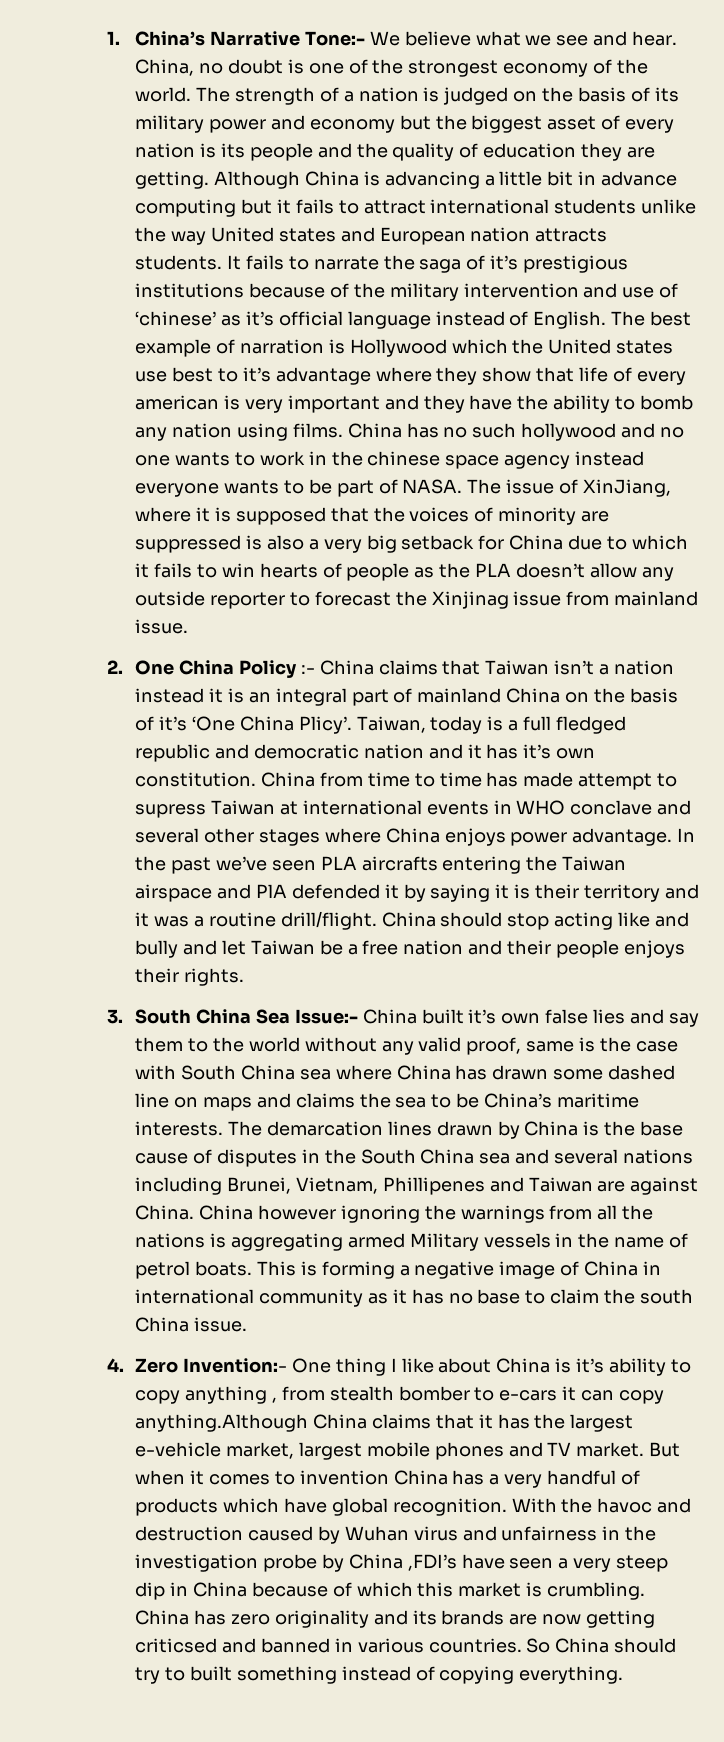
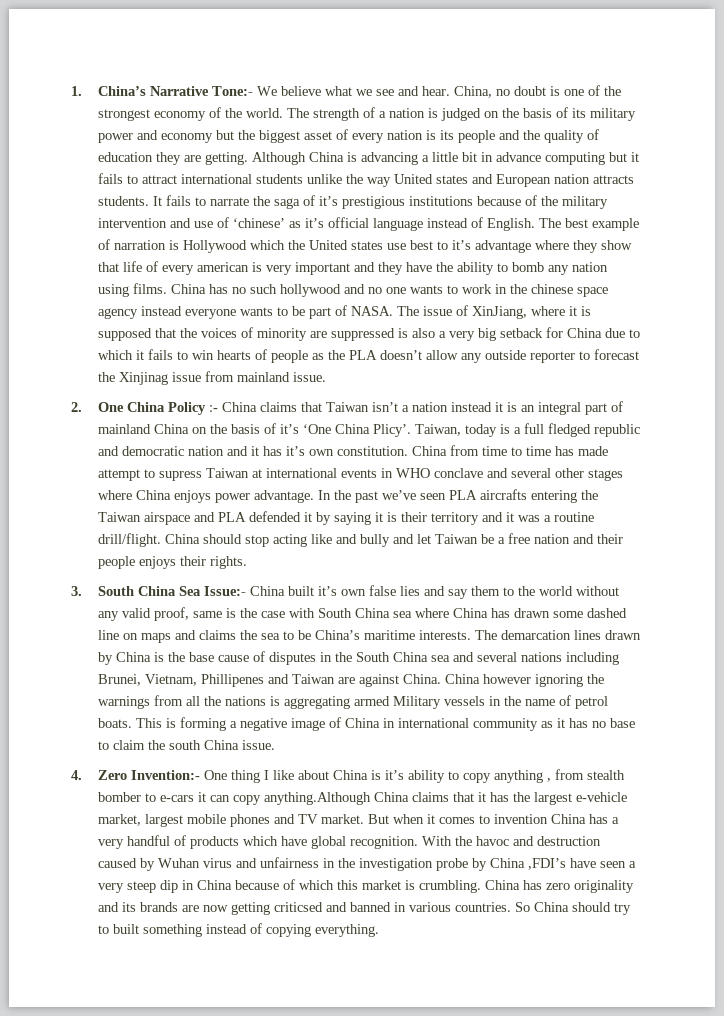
[256,884,288,898] PlA -> [217,512,246,522] PLA

